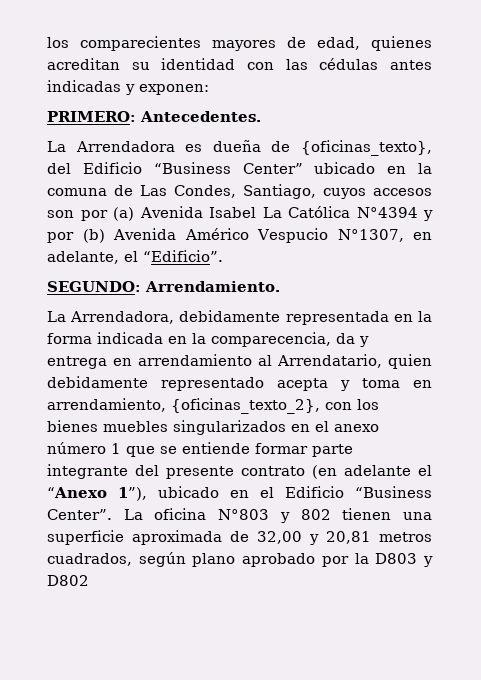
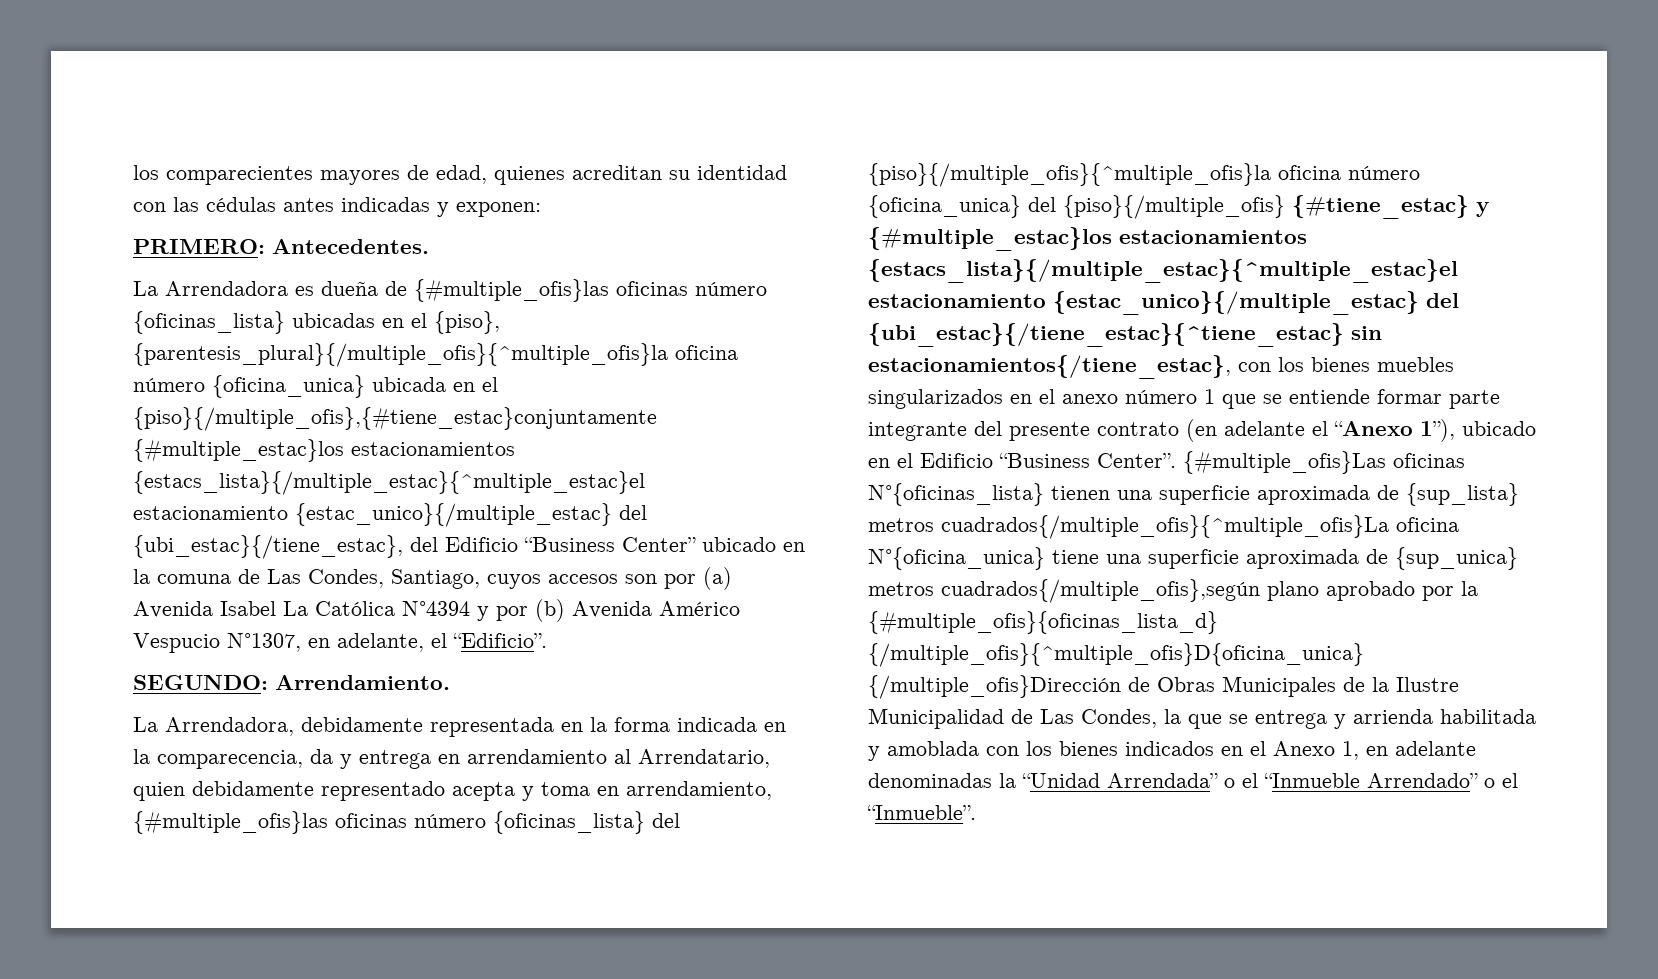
[301,140,432,156] {oficinas_texto}, -> [414,279,767,302] [133,311,500,334] [133,343,738,367] [133,375,498,398] [133,407,657,431] [133,439,515,462] [133,471,645,495] [133,503,647,527] [133,535,403,559] {#multiple_ofis}las oficinas número {oficinas_lista} ubicadas en el {piso}, {parentesis_plural}{/multiple_ofis}{^multiple_ofis}la oficina número {oficina_unica} ubicada en el {piso}{/multiple_ofis},{#tiene_estac}conjuntamente {#multiple_estac}los estacionamientos {estacs_lista}{/multiple_estac}{^multiple_estac}el estacionamiento {estac_unico}{/multiple_estac} del {ubi_estac}{/tiene_estac},
[171,398,320,414] {oficinas_texto_2}, -> [133,811,680,834] [868,163,1420,187] [868,195,1489,219] [868,227,1307,251] [868,259,1458,283] [868,291,1459,315] [868,323,1382,347] [868,355,1231,379] {#multiple_ofis}las oficinas número {oficinas_lista} del {piso}{/multiple_ofis}{^multiple_ofis}la oficina número {oficina_unica} del {piso}{/multiple_ofis} {#tiene_estac} y {#multiple_estac}los estacionamientos {estacs_lista}{/multiple_estac}{^multiple_estac}el estacionamiento {estac_unico}{/multiple_estac} del {ubi_estac}{/tiene_estac}{^tiene_estac} sin estacionamientos{/tiene_estac},
[123,508,331,523] La oficina N°803 y 802 -> [1183,451,1465,474] [868,483,1044,506] {#multiple_ofis}Las oficinas N°{oficinas_lista}
[257,531,432,545] [47,552,434,567] [47,575,89,586] 32,00 y 20,81 metros cuadrados, según plano aprobado por la D803 y D802 -> [1406,483,1519,506] [868,515,1459,539] [868,547,1518,570] [868,579,1478,603] [868,611,1218,634] [868,643,1364,667] [868,675,1459,699] [868,708,1536,729] [868,741,1476,761] [868,773,1518,788] [867,805,976,820] {sup_lista} metros cuadrados{/multiple_ofis}{^multiple_ofis}La oficina N°{oficina_unica} tiene una superficie aproximada de {sup_unica} metros cuadrados{/multiple_ofis},según plano aprobado por la {#multiple_ofis}{oficinas_lista_d} {/multiple_ofis}{^multiple_ofis}D{oficina_unica} {/multiple_ofis}Dirección de Obras Municipales de la Ilustre Municipalidad de Las Condes, la que se entrega y arrienda habilitada y amoblada con los bienes indicados en el Anexo 1, en adelante denominadas la “Unidad Arrendada” o el “Inmueble Arrendado” o el “Inmueble”.

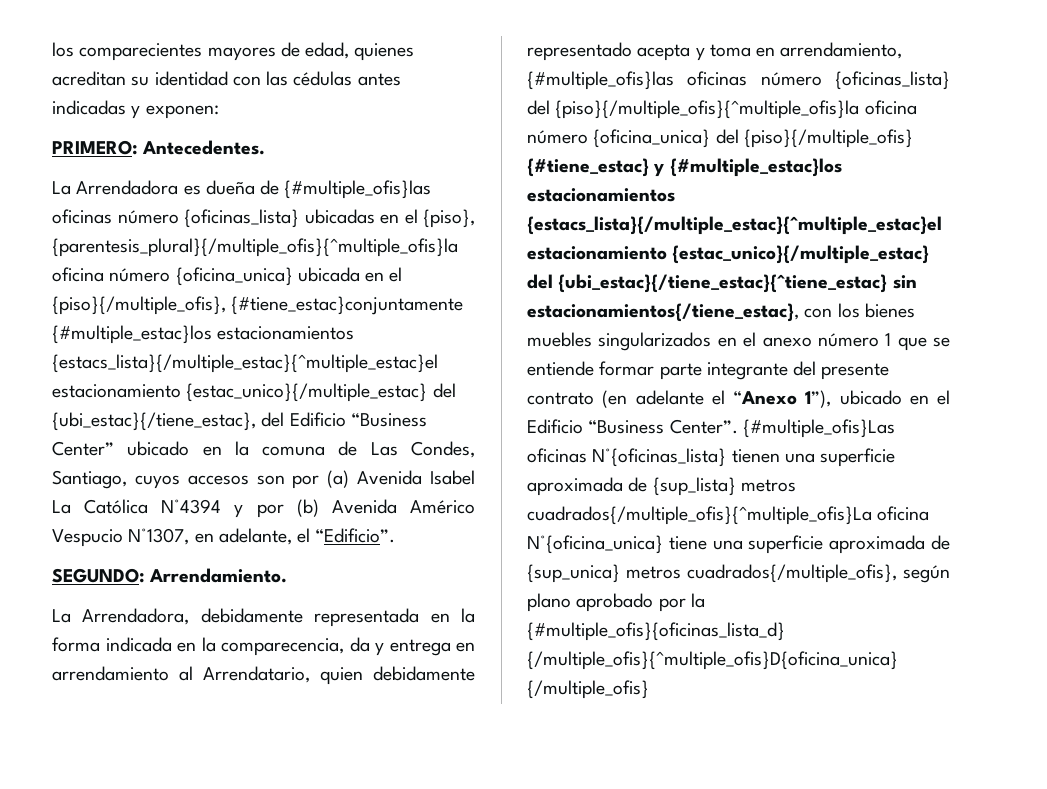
[133,407,657,431] {piso}{/multiple_ofis},{#tiene_estac}conjuntamente -> [52,296,464,315] {piso}{/multiple_ofis}, {#tiene_estac}conjuntamente
[941,579,1260,603] cuadrados{/multiple_ofis},según -> [687,564,950,583] cuadrados{/multiple_ofis}, según
[868,675,1459,699] [868,708,1536,729] [868,741,1476,761] [868,773,1518,788] [867,805,976,820] {/multiple_ofis}Dirección de Obras Municipales de la Ilustre Municipalidad de Las Condes, la que se entrega y arrienda habilitada y amoblada con los bienes indicados en el Anexo 1, en adelante denominadas la “Unidad Arrendada” o el “Inmueble Arrendado” o el “Inmueble”. -> [527,680,649,699] {/multiple_ofis}

